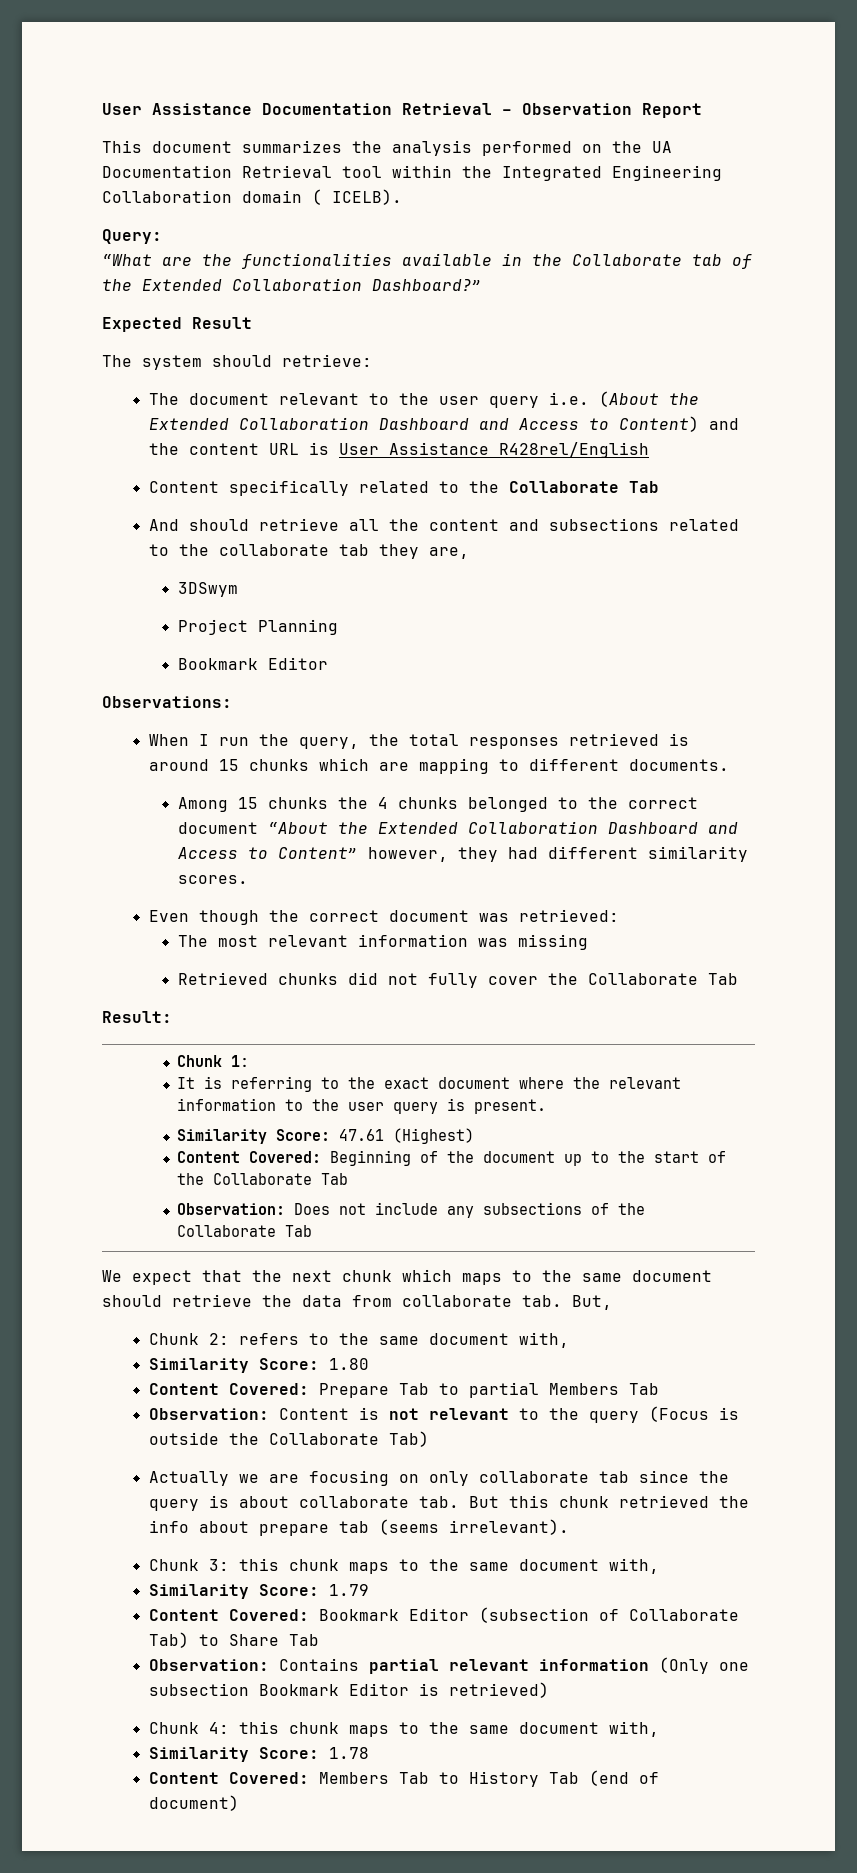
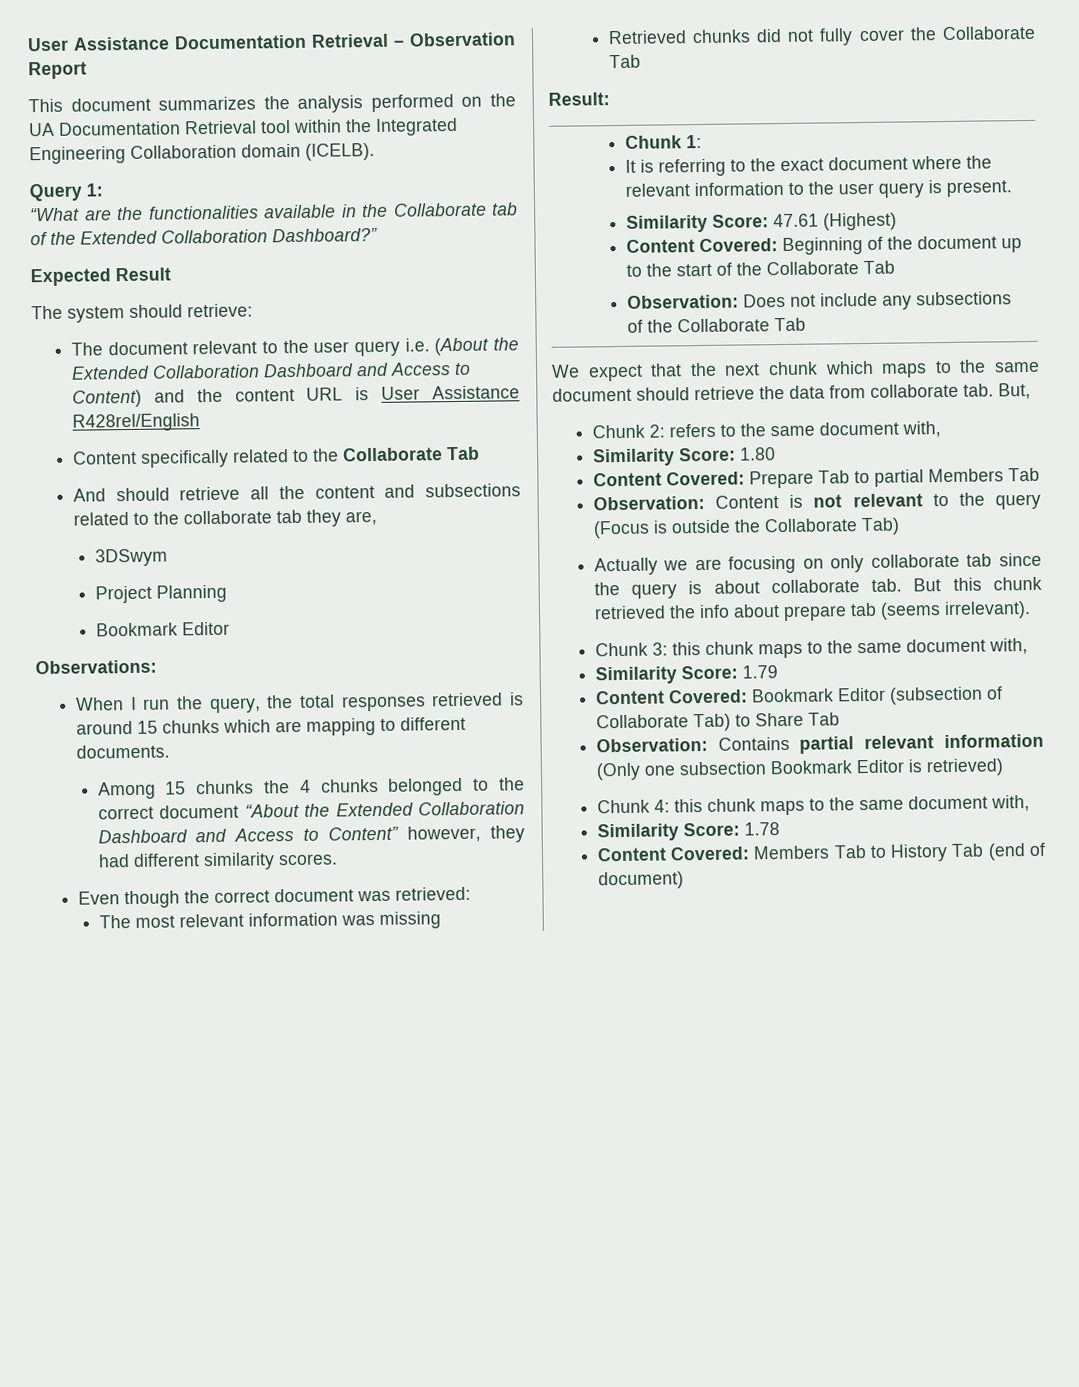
[312,189,402,205] [102,229,162,244] ( ICELB). // Query: -> [305,142,375,161] [29,183,103,202] (ICELB). // Query 1:

